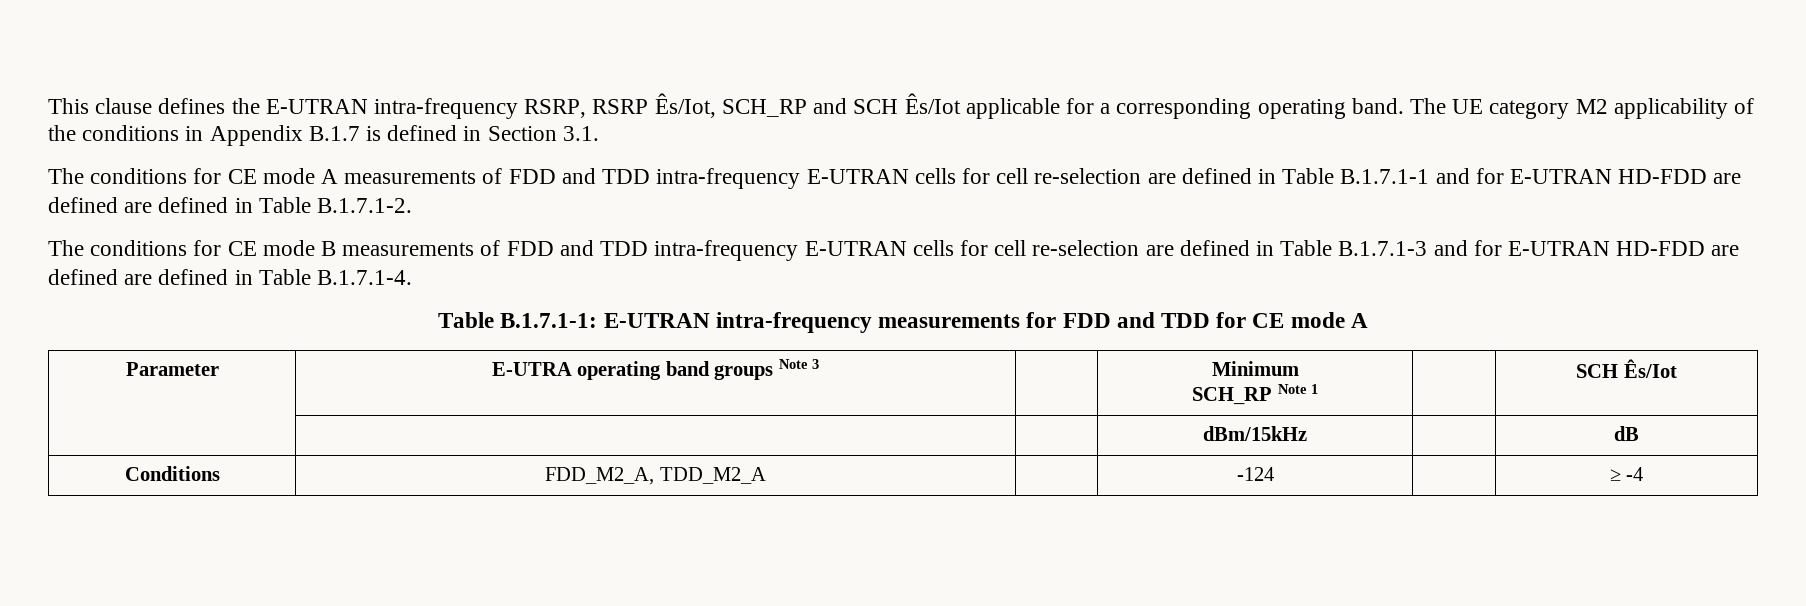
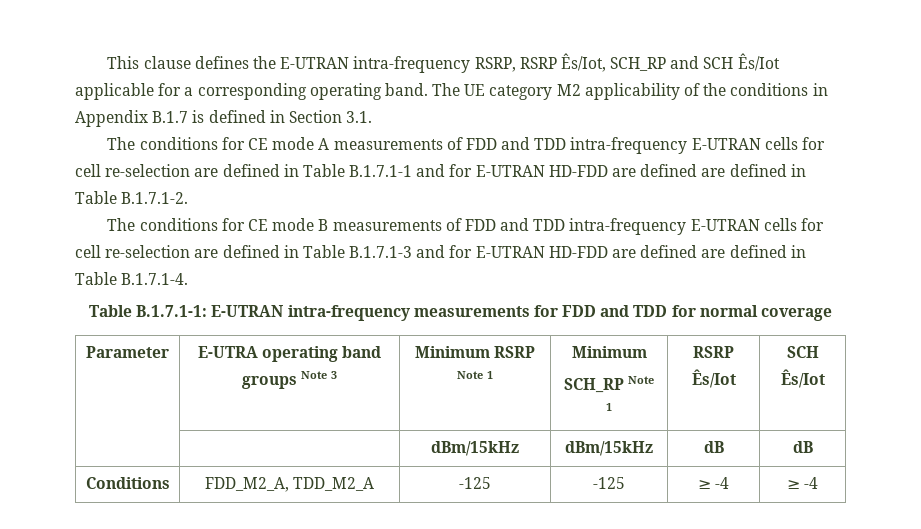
[1252,312,1368,328] CE mode A -> [699,305,833,321] normal coverage
(820, 364) none -> [414,346,536,358] [456,371,494,379] Minimum RSRP Note 1
(1319, 389) none -> [693,346,734,358] [691,369,736,388] RSRP Ês/Iot
[1203,426,1307,441] | dBm/15kHz | -> [431,441,519,456] [565,441,653,456] [703,441,724,453] dBm/15kHz | dBm/15kHz | dB
[1236,467,1274,481] [1609,467,1644,481] | -124 | | ≥ -4 -> [459,477,491,489] [593,477,625,489] [697,477,730,489] [786,477,819,489] -125 | -125 | ≥ -4 | ≥ -4

